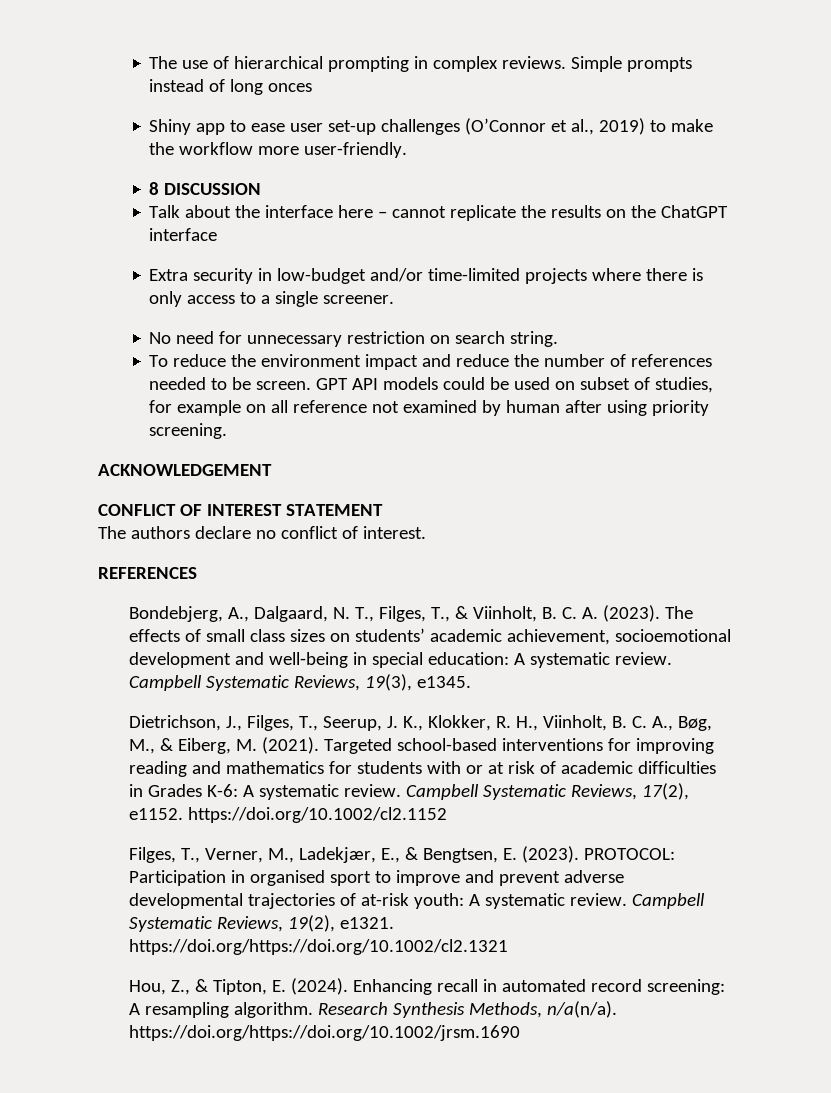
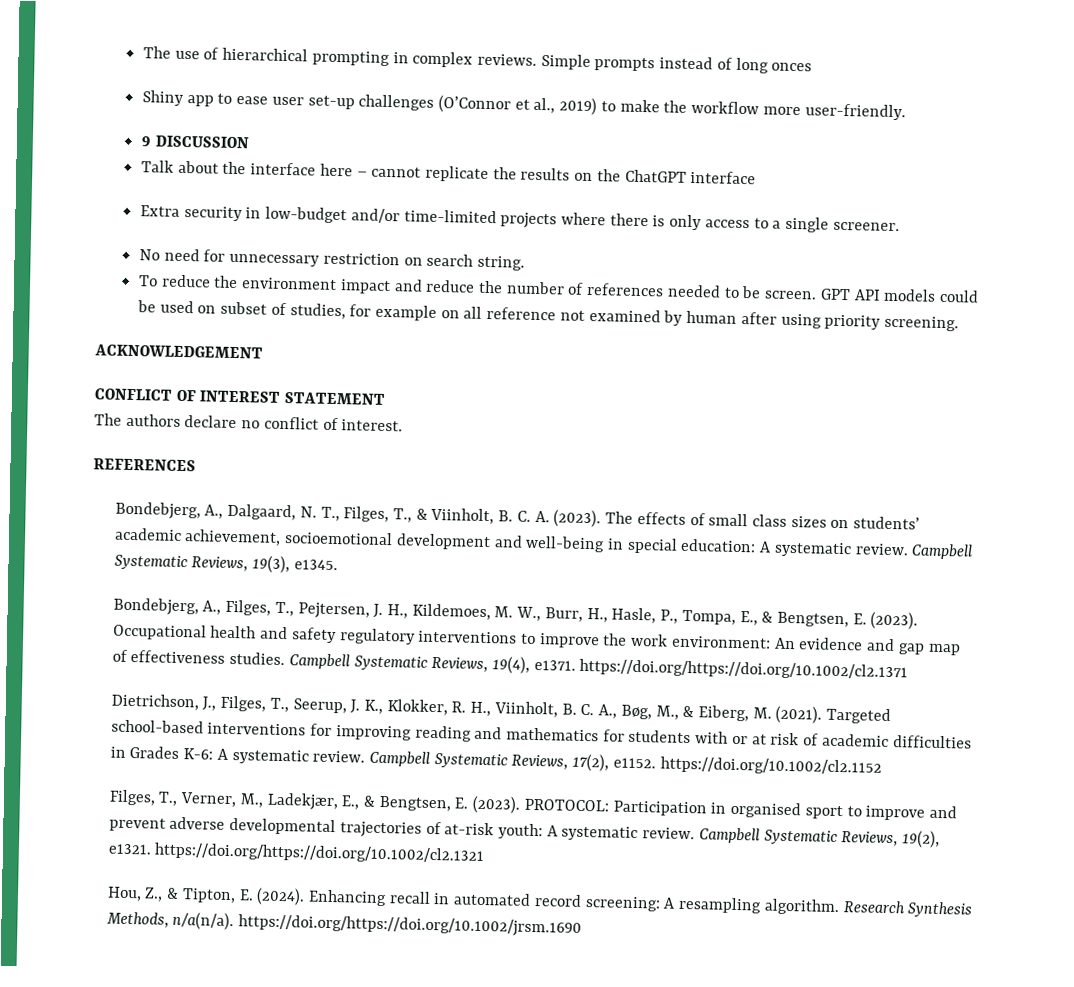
[149,182,160,195] 8 -> [140,136,151,147] 9
(471, 682) none -> [112,597,919,630] [112,623,961,656] [111,649,909,681] // Bondebjerg, A., Filges, T., Pejtersen, J. H., Kildemoes, M. W., Burr, H., Hasle, P., Tompa, E., & Bengtsen, E. (2023). Occupational health and safety regulatory interventions to improve the work environment: An evidence and gap map of effectiveness studies. Campbell Systematic Reviews, 19(4), e1371. https://doi.org/https://doi.org/10.1002/cl2.1371

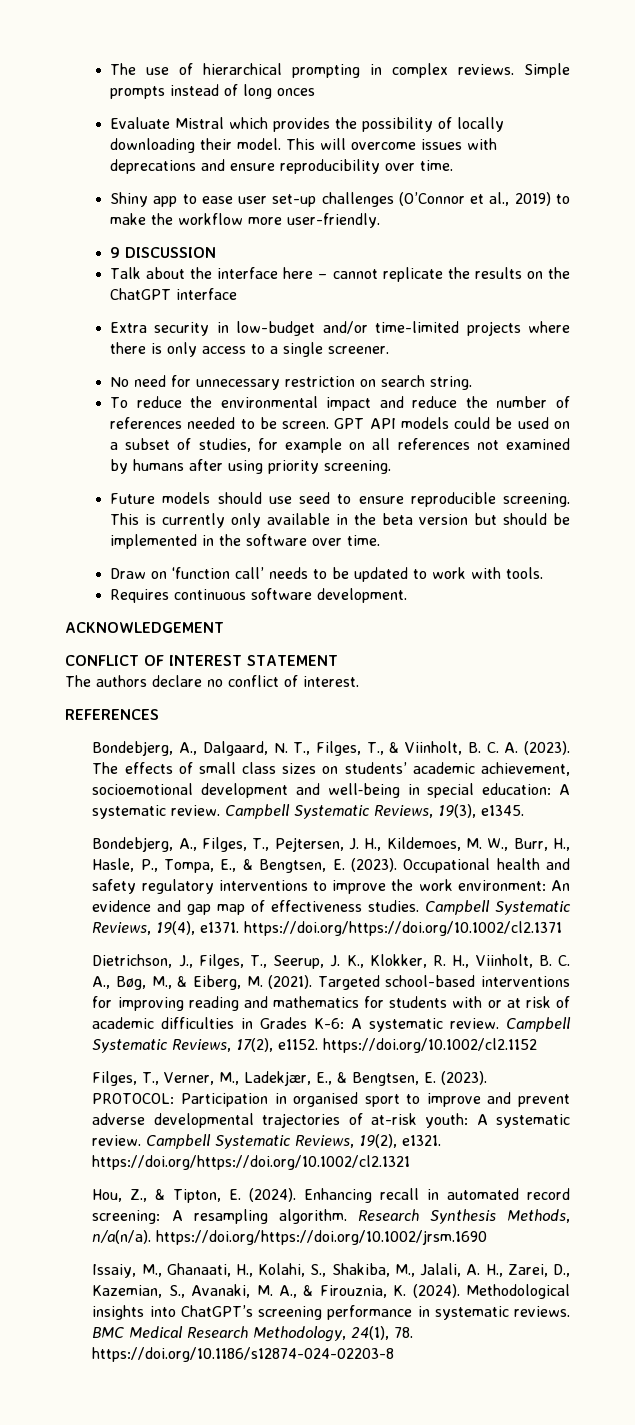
(813, 67) none -> [110,117,505,132] [110,138,498,153] [110,159,454,174] // Evaluate Mistral which provides the possibility of locally downloading their model. This will overcome issues with deprecations and ensure reproducibility over time.
[241,277,338,291] environment -> [220,396,318,408] environmental
(217, 309) none -> [110,442,119,450] a
[486,306,557,321] reference -> [397,438,470,450] references
[686,310,738,324] human -> [133,459,185,471] humans
(959, 323) none -> [110,492,570,507] [110,513,570,528] [110,534,381,549] [110,567,544,582] [110,588,408,603] // Future models should use seed to ensure reproducible screening. This is currently only available in the beta version but should be implemented in the software over time. // Draw on ‘function call’ needs to be updated to work with tools. // Requires continuous software development.
(583, 925) none -> [92,1263,571,1278] [92,1284,570,1299] [92,1305,570,1320] [92,1326,414,1342] [92,1347,395,1362] // Issaiy, M., Ghanaati, H., Kolahi, S., Shakiba, M., Jalali, A. H., Zarei, D., Kazemian, S., Avanaki, M. A., & Firouznia, K. (2024). Methodological insights into ChatGPT’s screening performance in systematic reviews. BMC Medical Research Methodology, 24(1), 78. https://doi.org/10.1186/s12874-024-02203-8

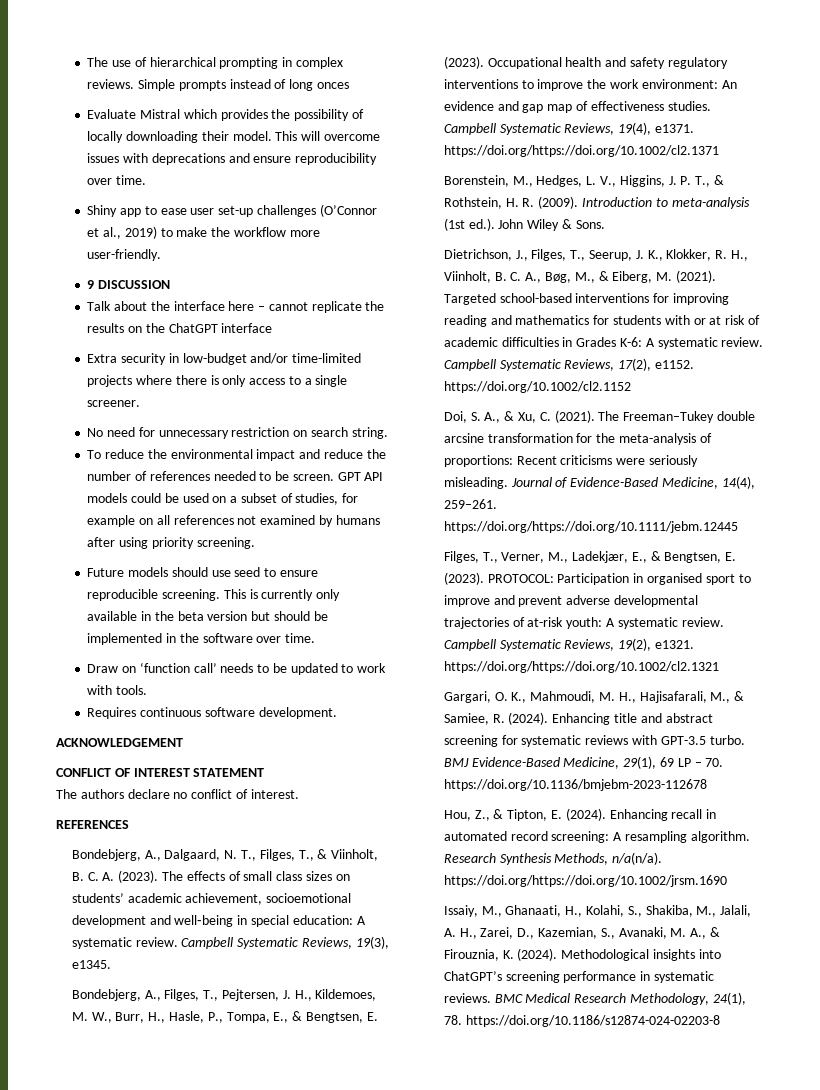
(563, 928) none -> [443,175,724,187] [443,196,750,209] [443,218,605,231] // Borenstein, M., Hedges, L. V., Higgins, J. P. T., & Rothstein, H. R. (2009). Introduction to meta-analysis (1st ed.). John Wiley & Sons.
(538, 1045) none -> [443,410,755,423] [443,433,712,445] [443,455,698,467] [443,476,755,489] [443,499,497,509] [443,521,738,533] // Doi, S. A., & Xu, C. (2021). The Freeman–Tukey double arcsine transformation for the meta-analysis of proportions: Recent criticisms were seriously misleading. Journal of Evidence-Based Medicine, 14(4), 259–261. https://doi.org/https://doi.org/10.1111/jebm.12445
(411, 1162) none -> [443,691,745,703] [443,712,713,725] [443,735,745,747] [443,756,724,769] [443,779,707,791] // Gargari, O. K., Mahmoudi, M. H., Hajisafarali, M., & Samiee, R. (2024). Enhancing title and abstract screening for systematic reviews with GPT-3.5 turbo. BMJ Evidence-Based Medicine, 29(1), 69 LP – 70. https://doi.org/10.1136/bmjebm-2023-112678

